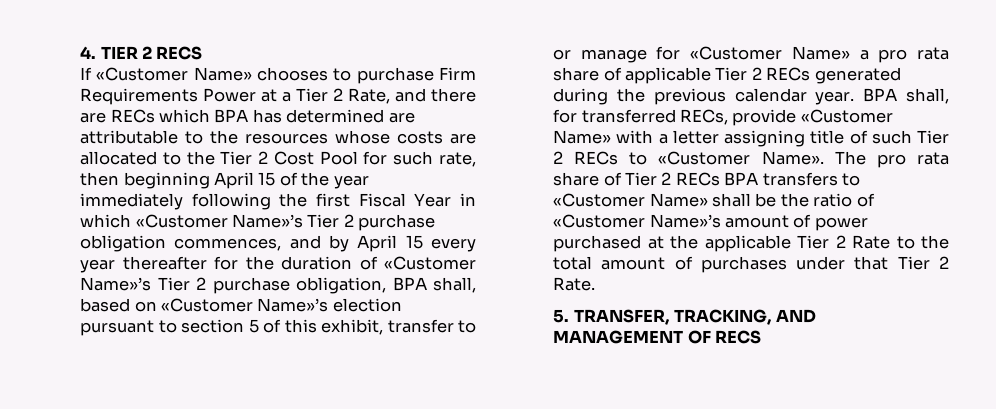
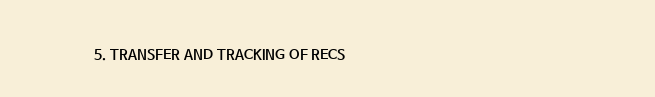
[80,46,203,60] [80,67,476,84] [80,88,476,105] [80,109,415,123] [80,130,476,144] [80,151,477,167] [80,172,369,189] [80,193,477,210] [80,214,436,231] [80,235,476,252] [80,256,476,273] [80,277,476,294] [80,298,402,312] [80,319,476,336] [553,46,949,63] [553,67,901,84] [553,88,949,105] [553,109,893,126] [553,130,949,147] [553,151,949,168] [553,172,861,186] [553,193,875,207] [553,214,868,231] [553,235,949,252] [553,256,949,273] [553,277,596,291] [553,309,817,325] [553,330,684,344] 4. TIER 2 RECS // If «Customer Name» chooses to purchase Firm Requirements Power at a Tier 2 Rate, and there are RECs which BPA has determined are attributable to the resources whose costs are allocated to the Tier 2 Cost Pool for such rate, then beginning April 15 of the year immediately following the first Fiscal Year in which «Customer Name»’s Tier 2 purchase obligation commences, and by April 15 every year thereafter for the duration of «Customer Name»’s Tier 2 purchase obligation, BPA shall, based on «Customer Name»’s election pursuant to section 5 of this exhibit, transfer to or manage for «Customer Name» a pro rata share of applicable Tier 2 RECs generated during the previous calendar year. BPA shall, for transferred RECs, provide «Customer Name» with a letter assigning title of such Tier 2 RECs to «Customer Name». The pro rata share of Tier 2 RECs BPA transfers to «Customer Name» shall be the ratio of «Customer Name»’s amount of power purchased at the applicable Tier 2 Rate to the total amount of purchases under that Tier 2 Rate. // 5. TRANSFER, TRACKING, AND MANAGEMENT -> [94,49,285,61] 5. TRANSFER AND TRACKING

